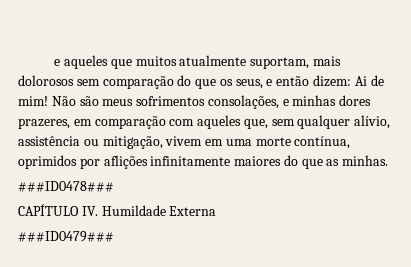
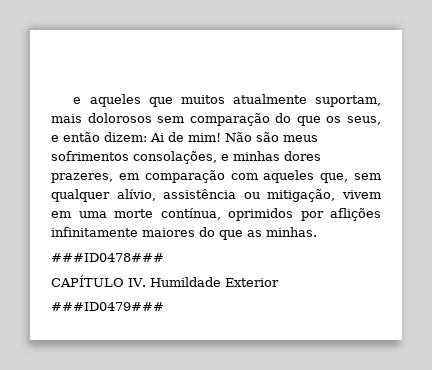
[169,206,217,216] Externa -> [224,278,279,287] Exterior

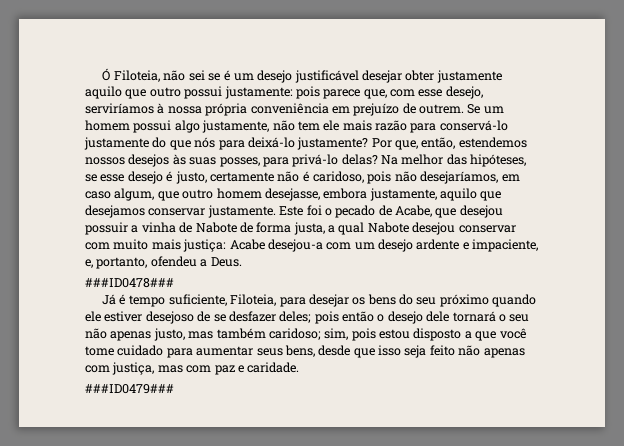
[73,94,381,107] [51,113,381,126] [51,132,318,142] [51,151,321,164] [51,170,381,183] [51,189,381,202] [51,208,381,221] [51,227,317,240] [51,253,164,262] [51,275,279,287] e aqueles que muitos atualmente suportam, mais dolorosos sem comparação do que os seus, e então dizem: Ai de mim! Não são meus sofrimentos consolações, e minhas dores prazeres, em comparação com aqueles que, sem qualquer alívio, assistência ou mitigação, vivem em uma morte contínua, oprimidos por aflições infinitamente maiores do que as minhas. // ###ID0478### // CAPÍTULO IV. Humildade Exterior -> [101,68,502,83] [85,86,483,99] [85,103,504,116] [85,120,508,133] [84,137,527,150] [85,154,527,167] [85,171,520,184] [85,188,502,201] [85,205,503,218] [85,222,516,235] [85,239,539,252] [85,256,242,269] [85,278,174,288] [101,294,537,307] [85,311,530,324] [85,328,527,341] [85,345,525,358] [85,362,300,375] Ó Filoteia, não sei se é um desejo justificável desejar obter justamente aquilo que outro possui justamente: pois parece que, com esse desejo, serviríamos à nossa própria conveniência em prejuízo de outrem. Se um homem possui algo justamente, não tem ele mais razão para conservá-lo justamente do que nós para deixá-lo justamente? Por que, então, estendemos nossos desejos às suas posses, para privá-lo delas? Na melhor das hipóteses, se esse desejo é justo, certamente não é caridoso, pois não desejaríamos, em caso algum, que outro homem desejasse, embora justamente, aquilo que desejamos conservar justamente. Este foi o pecado de Acabe, que desejou possuir a vinha de Nabote de forma justa, a qual Nabote desejou conservar com muito mais justiça: Acabe desejou-a com um desejo ardente e impaciente, e, portanto, ofendeu a Deus. // ###ID0478### // Já é tempo suficiente, Filoteia, para desejar os bens do seu próximo quando ele estiver desejoso de se desfazer deles; pois então o desejo dele tornará o seu não apenas justo, mas também caridoso; sim, pois estou disposto a que você tome cuidado para aumentar seus bens, desde que isso seja feito não apenas com justiça, mas com paz e caridade.

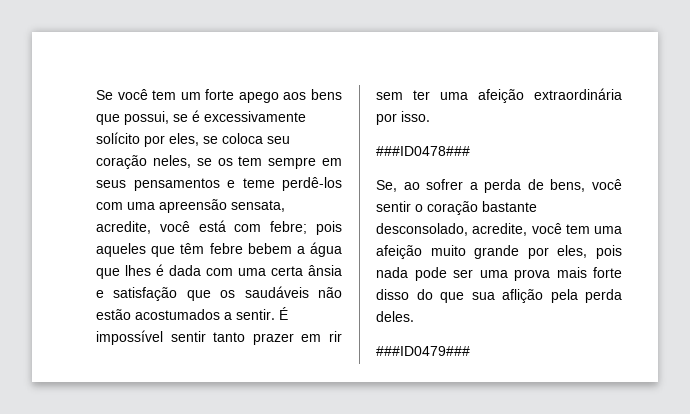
[101,68,502,83] [85,86,483,99] [85,103,504,116] [85,120,508,133] [84,137,527,150] [85,154,527,167] [85,171,520,184] [85,188,502,201] [85,205,503,218] [85,222,516,235] [85,239,539,252] [85,256,242,269] [85,278,174,288] [101,294,537,307] [85,311,530,324] [85,328,527,341] [85,345,525,358] [85,362,300,375] Ó Filoteia, não sei se é um desejo justificável desejar obter justamente aquilo que outro possui justamente: pois parece que, com esse desejo, serviríamos à nossa própria conveniência em prejuízo de outrem. Se um homem possui algo justamente, não tem ele mais razão para conservá-lo justamente do que nós para deixá-lo justamente? Por que, então, estendemos nossos desejos às suas posses, para privá-lo delas? Na melhor das hipóteses, se esse desejo é justo, certamente não é caridoso, pois não desejaríamos, em caso algum, que outro homem desejasse, embora justamente, aquilo que desejamos conservar justamente. Este foi o pecado de Acabe, que desejou possuir a vinha de Nabote de forma justa, a qual Nabote desejou conservar com muito mais justiça: Acabe desejou-a com um desejo ardente e impaciente, e, portanto, ofendeu a Deus. // ###ID0478### // Já é tempo suficiente, Filoteia, para desejar os bens do seu próximo quando ele estiver desejoso de se desfazer deles; pois então o desejo dele tornará o seu não apenas justo, mas também caridoso; sim, pois estou disposto a que você tome cuidado para aumentar seus bens, desde que isso seja feito não apenas com justiça, mas com paz e caridade. -> [96,89,342,103] [96,110,306,125] [96,132,290,147] [96,155,342,169] [96,177,342,191] [96,199,285,213] [96,220,342,235] [96,242,342,257] [96,264,342,279] [96,286,342,301] [96,307,288,320] [96,330,342,345] [376,88,622,103] [376,111,430,125] [376,146,470,156] [376,179,622,193] [376,201,537,215] [376,223,622,236] [376,245,622,259] [376,267,622,281] [376,289,622,303] [376,311,414,322] Se você tem um forte apego aos bens que possui, se é excessivamente solícito por eles, se coloca seu coração neles, se os tem sempre em seus pensamentos e teme perdê-los com uma apreensão sensata, acredite, você está com febre; pois aqueles que têm febre bebem a água que lhes é dada com uma certa ânsia e satisfação que os saudáveis não estão acostumados a sentir. É impossível sentir tanto prazer em rir sem ter uma afeição extraordinária por isso. // ###ID0478### // Se, ao sofrer a perda de bens, você sentir o coração bastante desconsolado, acredite, você tem uma afeição muito grande por eles, pois nada pode ser uma prova mais forte disso do que sua aflição pela perda deles.

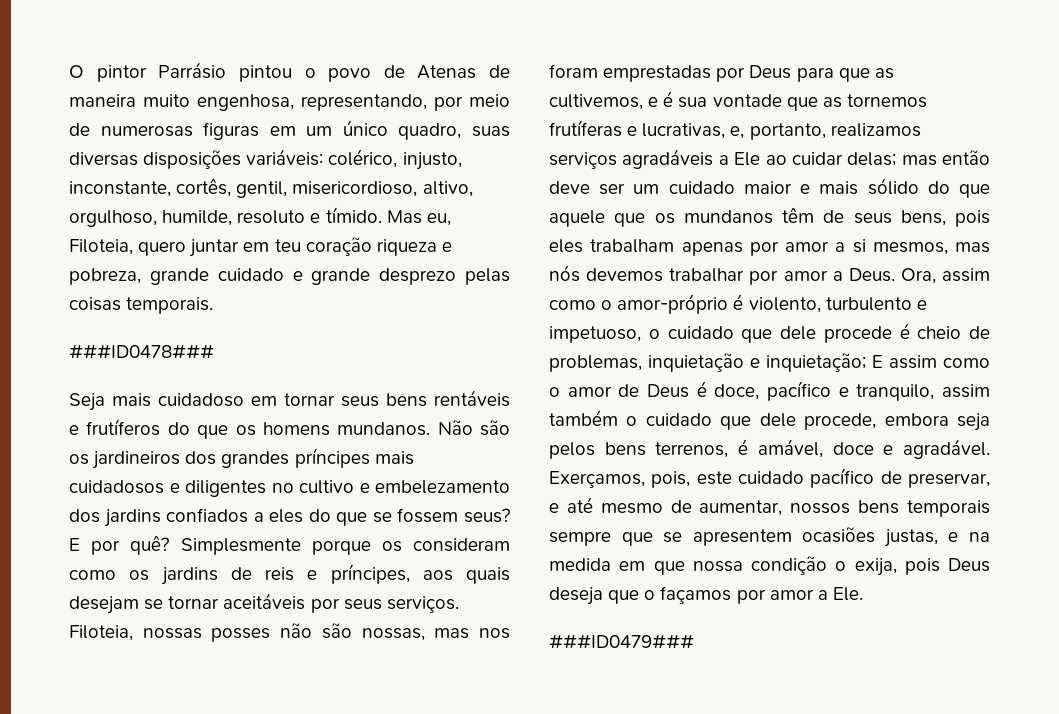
[96,89,342,103] [96,110,306,125] [96,132,290,147] [96,155,342,169] [96,177,342,191] [96,199,285,213] [96,220,342,235] [96,242,342,257] [96,264,342,279] [96,286,342,301] [96,307,288,320] [96,330,342,345] [376,88,622,103] [376,111,430,125] [376,146,470,156] [376,179,622,193] [376,201,537,215] [376,223,622,236] [376,245,622,259] [376,267,622,281] [376,289,622,303] [376,311,414,322] Se você tem um forte apego aos bens que possui, se é excessivamente solícito por eles, se coloca seu coração neles, se os tem sempre em seus pensamentos e teme perdê-los com uma apreensão sensata, acredite, você está com febre; pois aqueles que têm febre bebem a água que lhes é dada com uma certa ânsia e satisfação que os saudáveis não estão acostumados a sentir. É impossível sentir tanto prazer em rir sem ter uma afeição extraordinária por isso. // ###ID0478### // Se, ao sofrer a perda de bens, você sentir o coração bastante desconsolado, acredite, você tem uma afeição muito grande por eles, pois nada pode ser uma prova mais forte disso do que sua aflição pela perda deles. -> [69,62,510,82] [69,94,510,111] [69,120,510,140] [69,149,462,170] [69,178,473,198] [69,207,451,227] [69,237,452,257] [69,268,510,285] [69,297,214,314] [69,344,214,359] [69,390,510,411] [69,419,510,439] [69,448,414,469] [69,480,510,497] [69,508,510,527] [69,535,511,555] [69,564,510,585] [69,593,459,614] [69,623,511,642] [549,64,894,82] [549,91,927,111] [549,120,921,140] [549,149,990,169] [549,178,990,198] [549,207,990,227] [549,239,990,256] [549,265,990,285] [549,294,927,314] [549,323,990,343] [549,353,990,372] [549,381,990,401] [549,410,991,431] [549,439,990,459] [549,468,990,488] [549,497,991,517] [549,527,990,547] [549,556,990,576] [549,586,863,605] O pintor Parrásio pintou o povo de Atenas de maneira muito engenhosa, representando, por meio de numerosas figuras em um único quadro, suas diversas disposições variáveis: colérico, injusto, inconstante, cortês, gentil, misericordioso, altivo, orgulhoso, humilde, resoluto e tímido. Mas eu, Filoteia, quero juntar em teu coração riqueza e pobreza, grande cuidado e grande desprezo pelas coisas temporais. // ###ID0478### // Seja mais cuidadoso em tornar seus bens rentáveis e frutíferos do que os homens mundanos. Não são os jardineiros dos grandes príncipes mais cuidadosos e diligentes no cultivo e embelezamento dos jardins confiados a eles do que se fossem seus? E por quê? Simplesmente porque os consideram como os jardins de reis e príncipes, aos quais desejam se tornar aceitáveis por seus serviços. Filoteia, nossas posses não são nossas, mas nos foram emprestadas por Deus para que as cultivemos, e é sua vontade que as tornemos frutíferas e lucrativas, e, portanto, realizamos serviços agradáveis a Ele ao cuidar delas; mas então deve ser um cuidado maior e mais sólido do que aquele que os mundanos têm de seus bens, pois eles trabalham apenas por amor a si mesmos, mas nós devemos trabalhar por amor a Deus. Ora, assim como o amor-próprio é violento, turbulento e impetuoso, o cuidado que dele procede é cheio de problemas, inquietação e inquietação; E assim como o amor de Deus é doce, pacífico e tranquilo, assim também o cuidado que dele procede, embora seja pelos bens terrenos, é amável, doce e agradável. Exerçamos, pois, este cuidado pacífico de preservar, e até mesmo de aumentar, nossos bens temporais sempre que se apresentem ocasiões justas, e na medida em que nossa condição o exija, pois Deus deseja que o façamos por amor a Ele.

